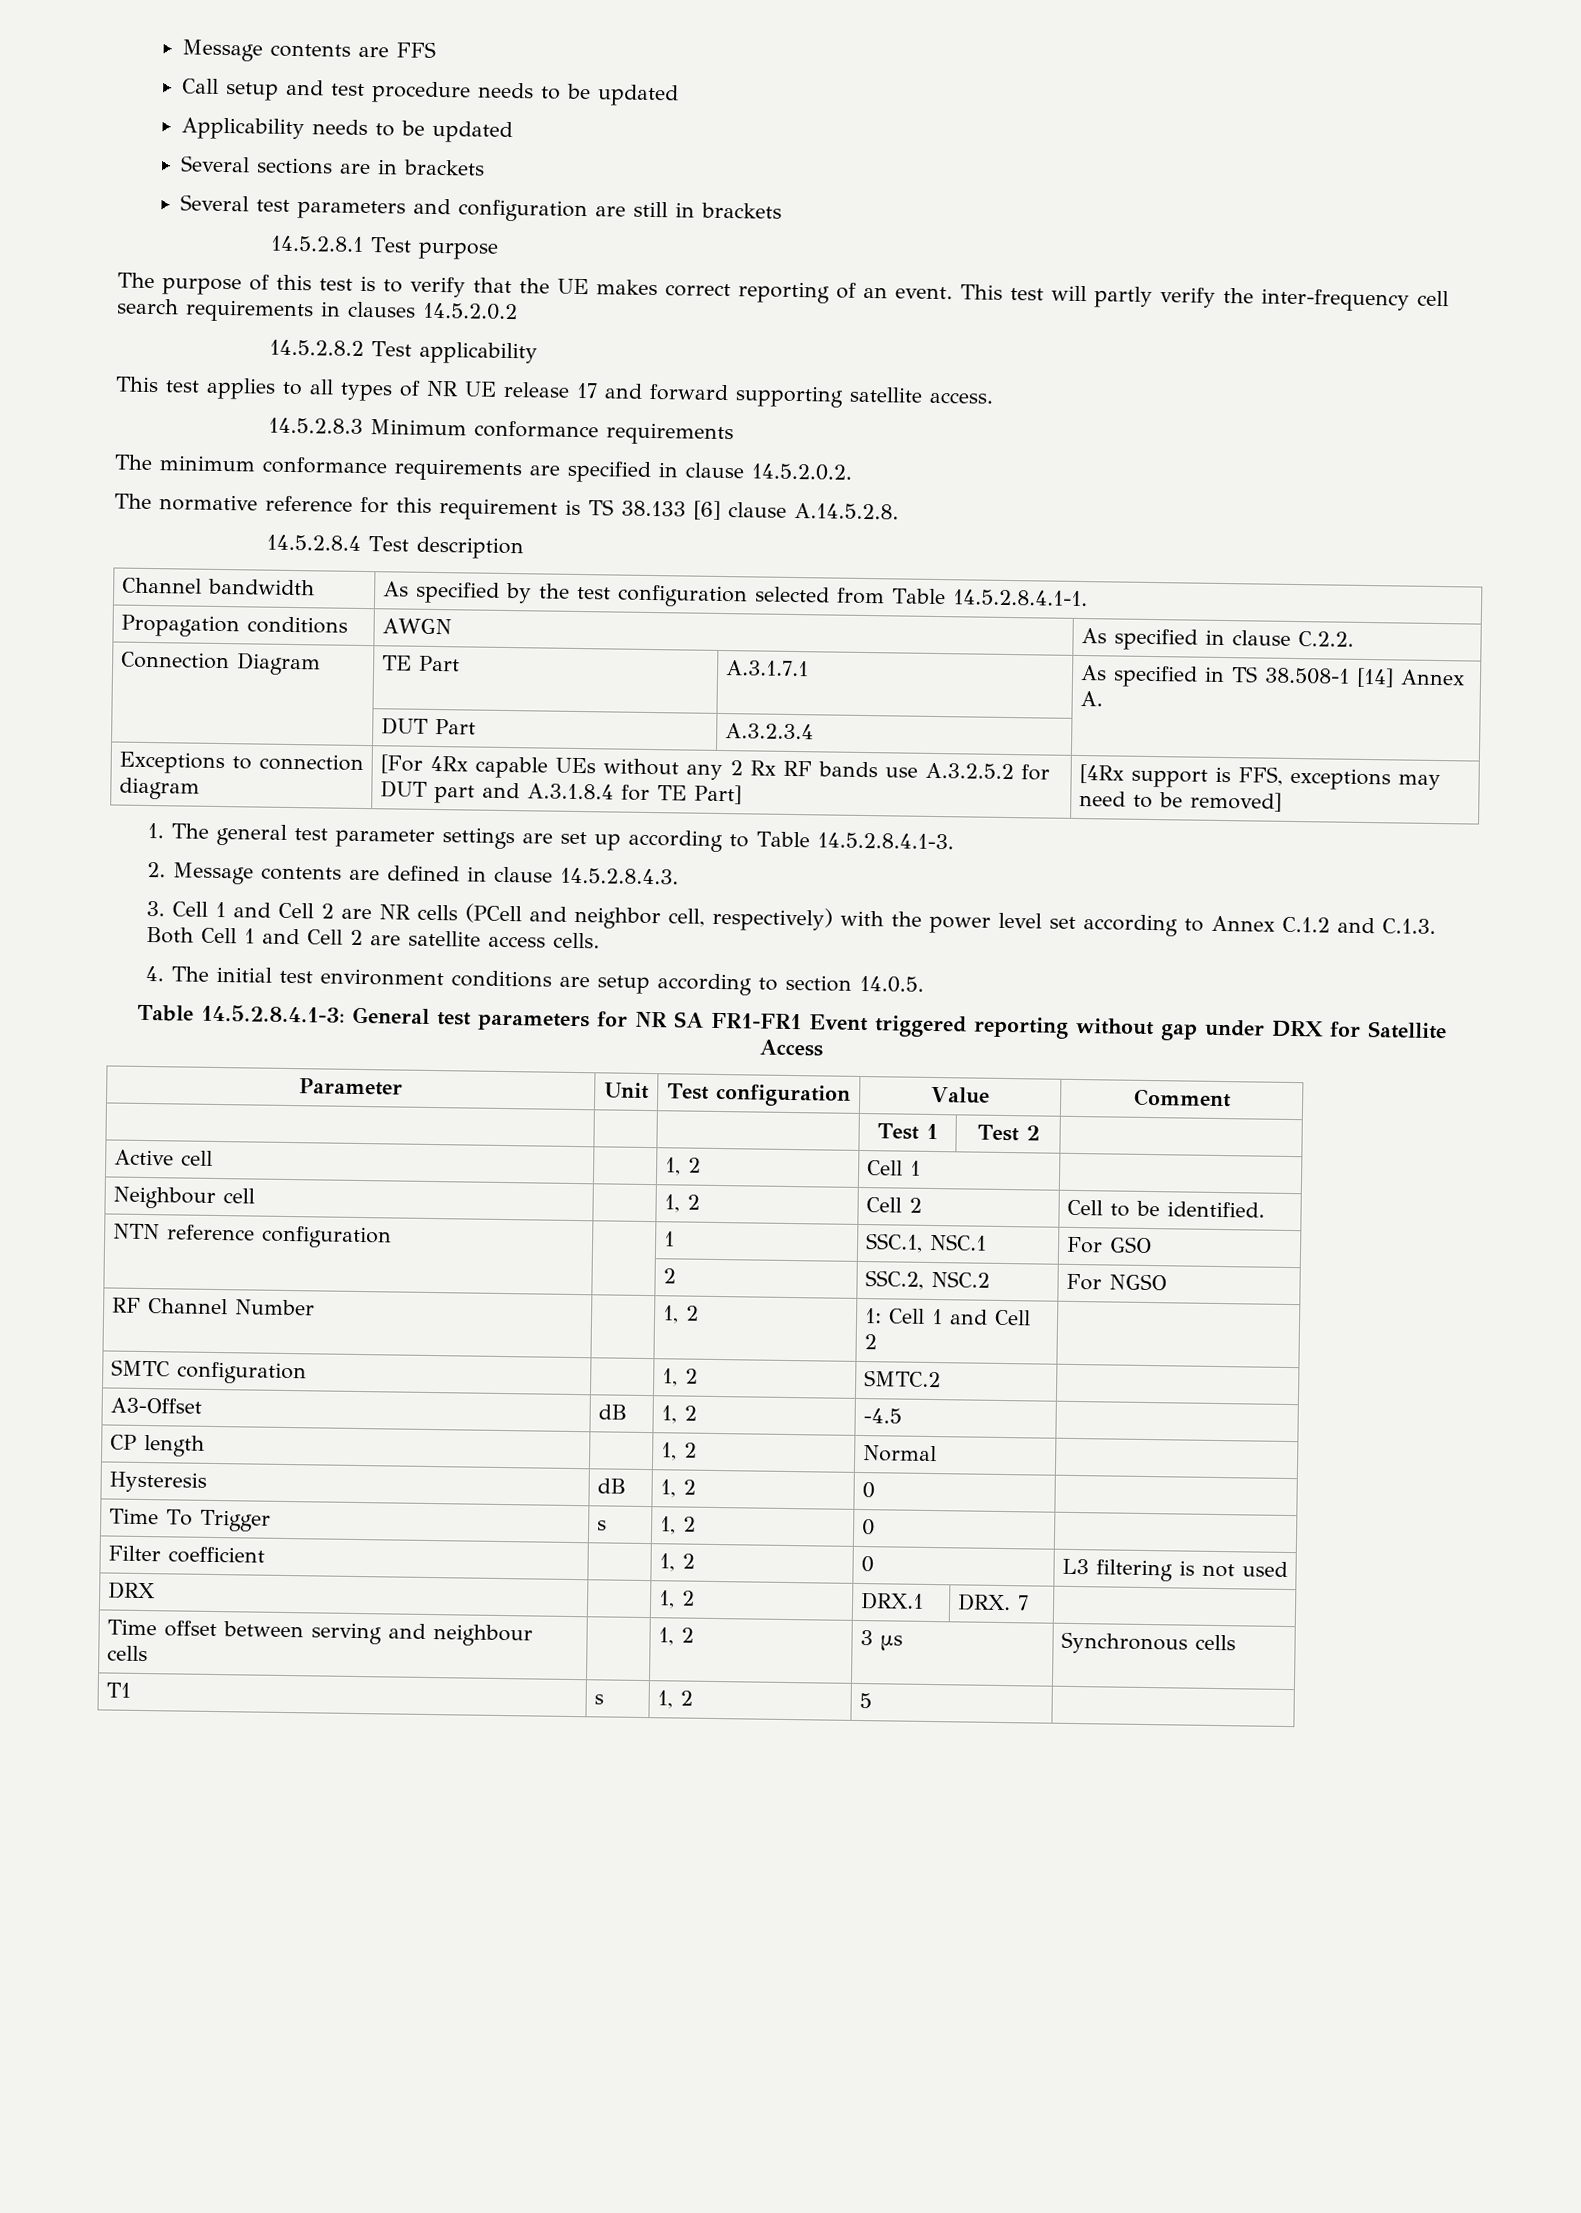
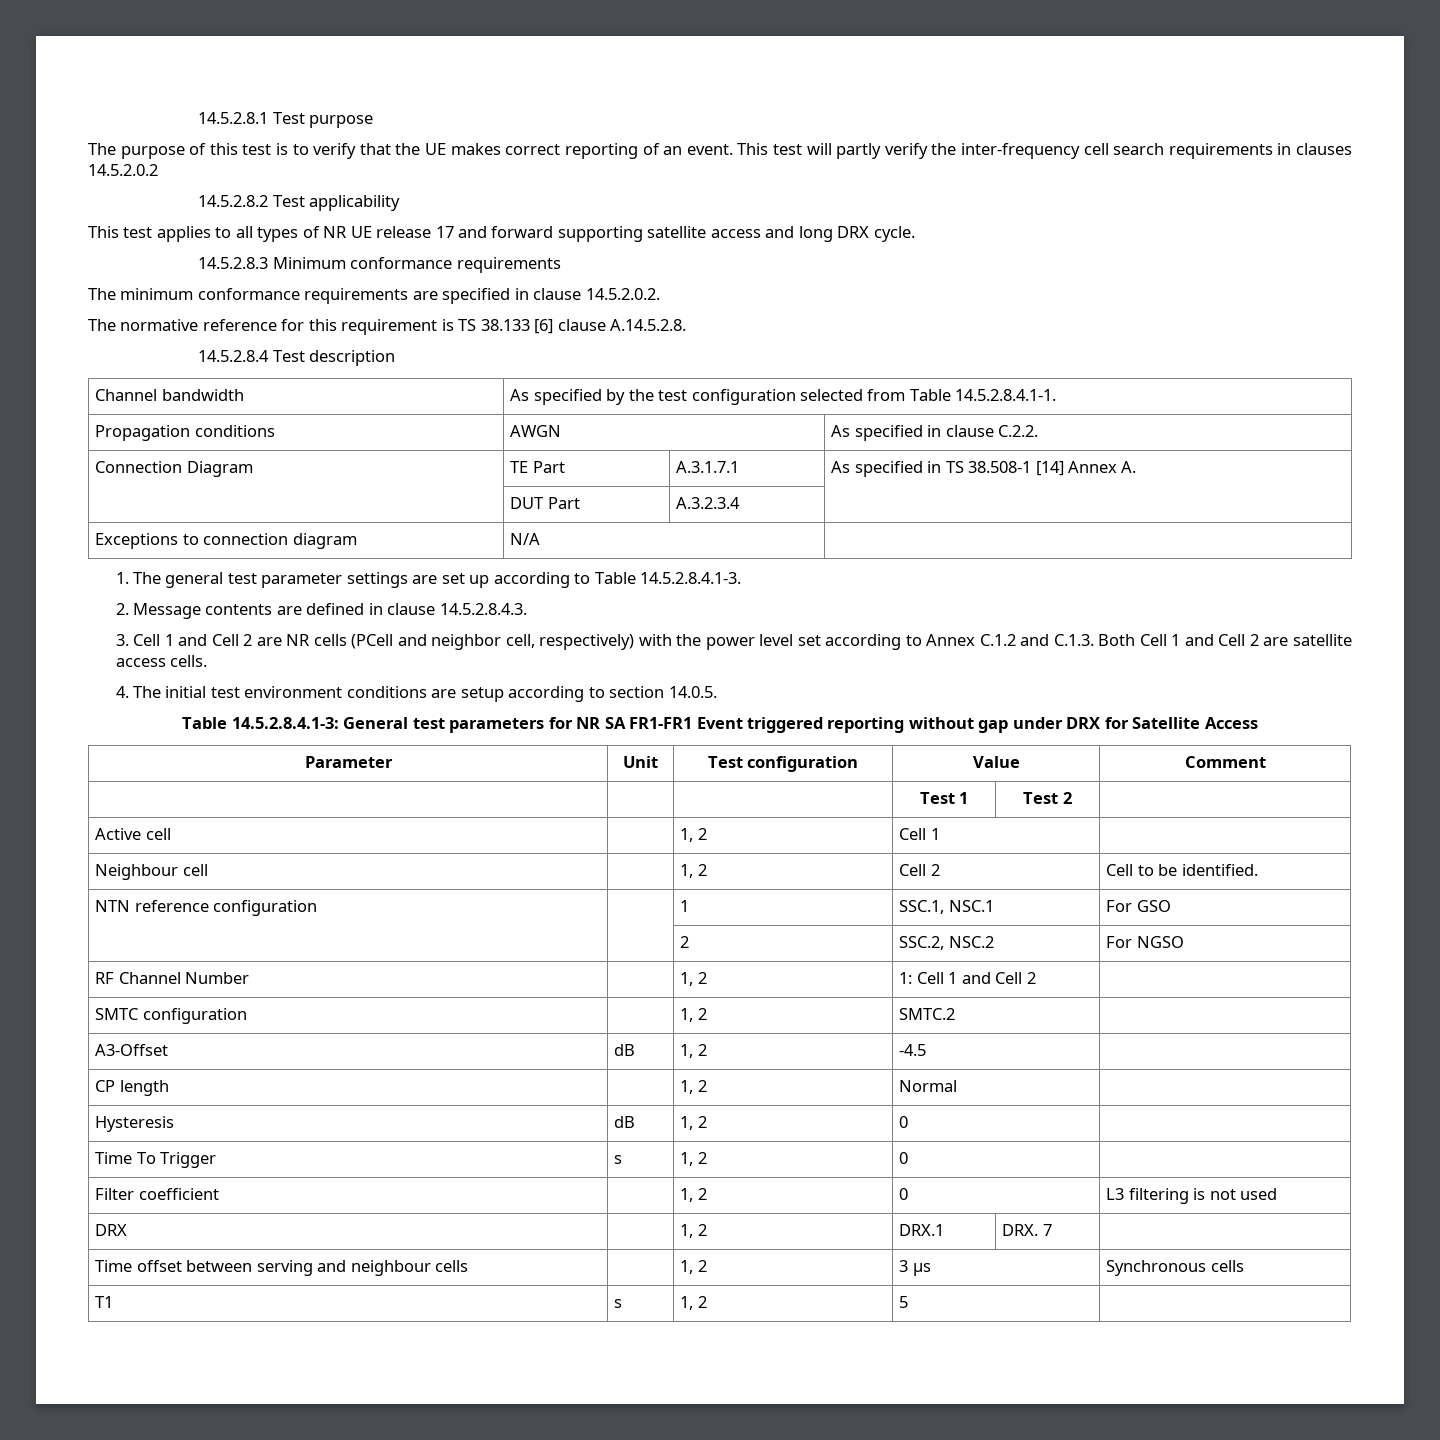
[182,39,437,62] [182,78,680,107] [181,117,514,144] [180,155,486,176] [180,194,783,223] Message contents are FFS // Call setup and test procedure needs to be updated // Applicability needs to be updated // Several sections are in brackets // Several test parameters and configuration are still in brackets // -> (198, 118) none
[929,391,993,404] access. -> [710,226,915,242] access and long DRX cycle.
[379,754,1050,781] [379,780,742,805] [1078,763,1441,791] [1078,790,1282,812] [For 4Rx capable UEs without any 2 Rx RF bands use A.3.2.5.2 for DUT part and A.3.1.8.4 for TE Part] | [4Rx support is FFS, exceptions may need to be removed] -> [510,533,541,545] N/A |

